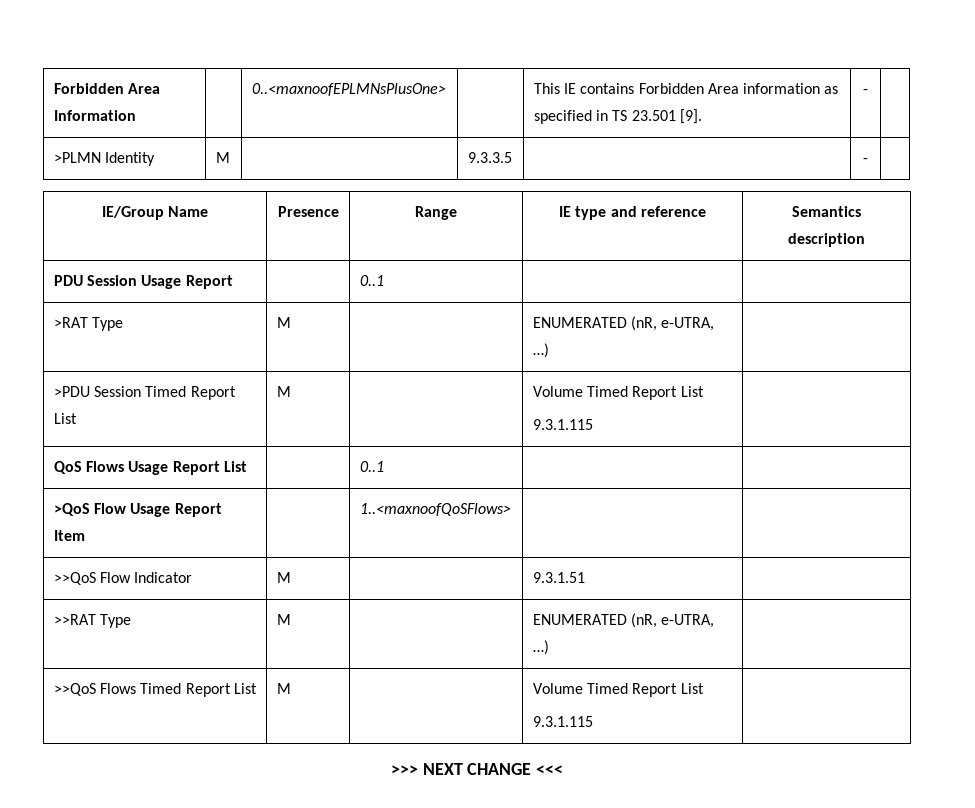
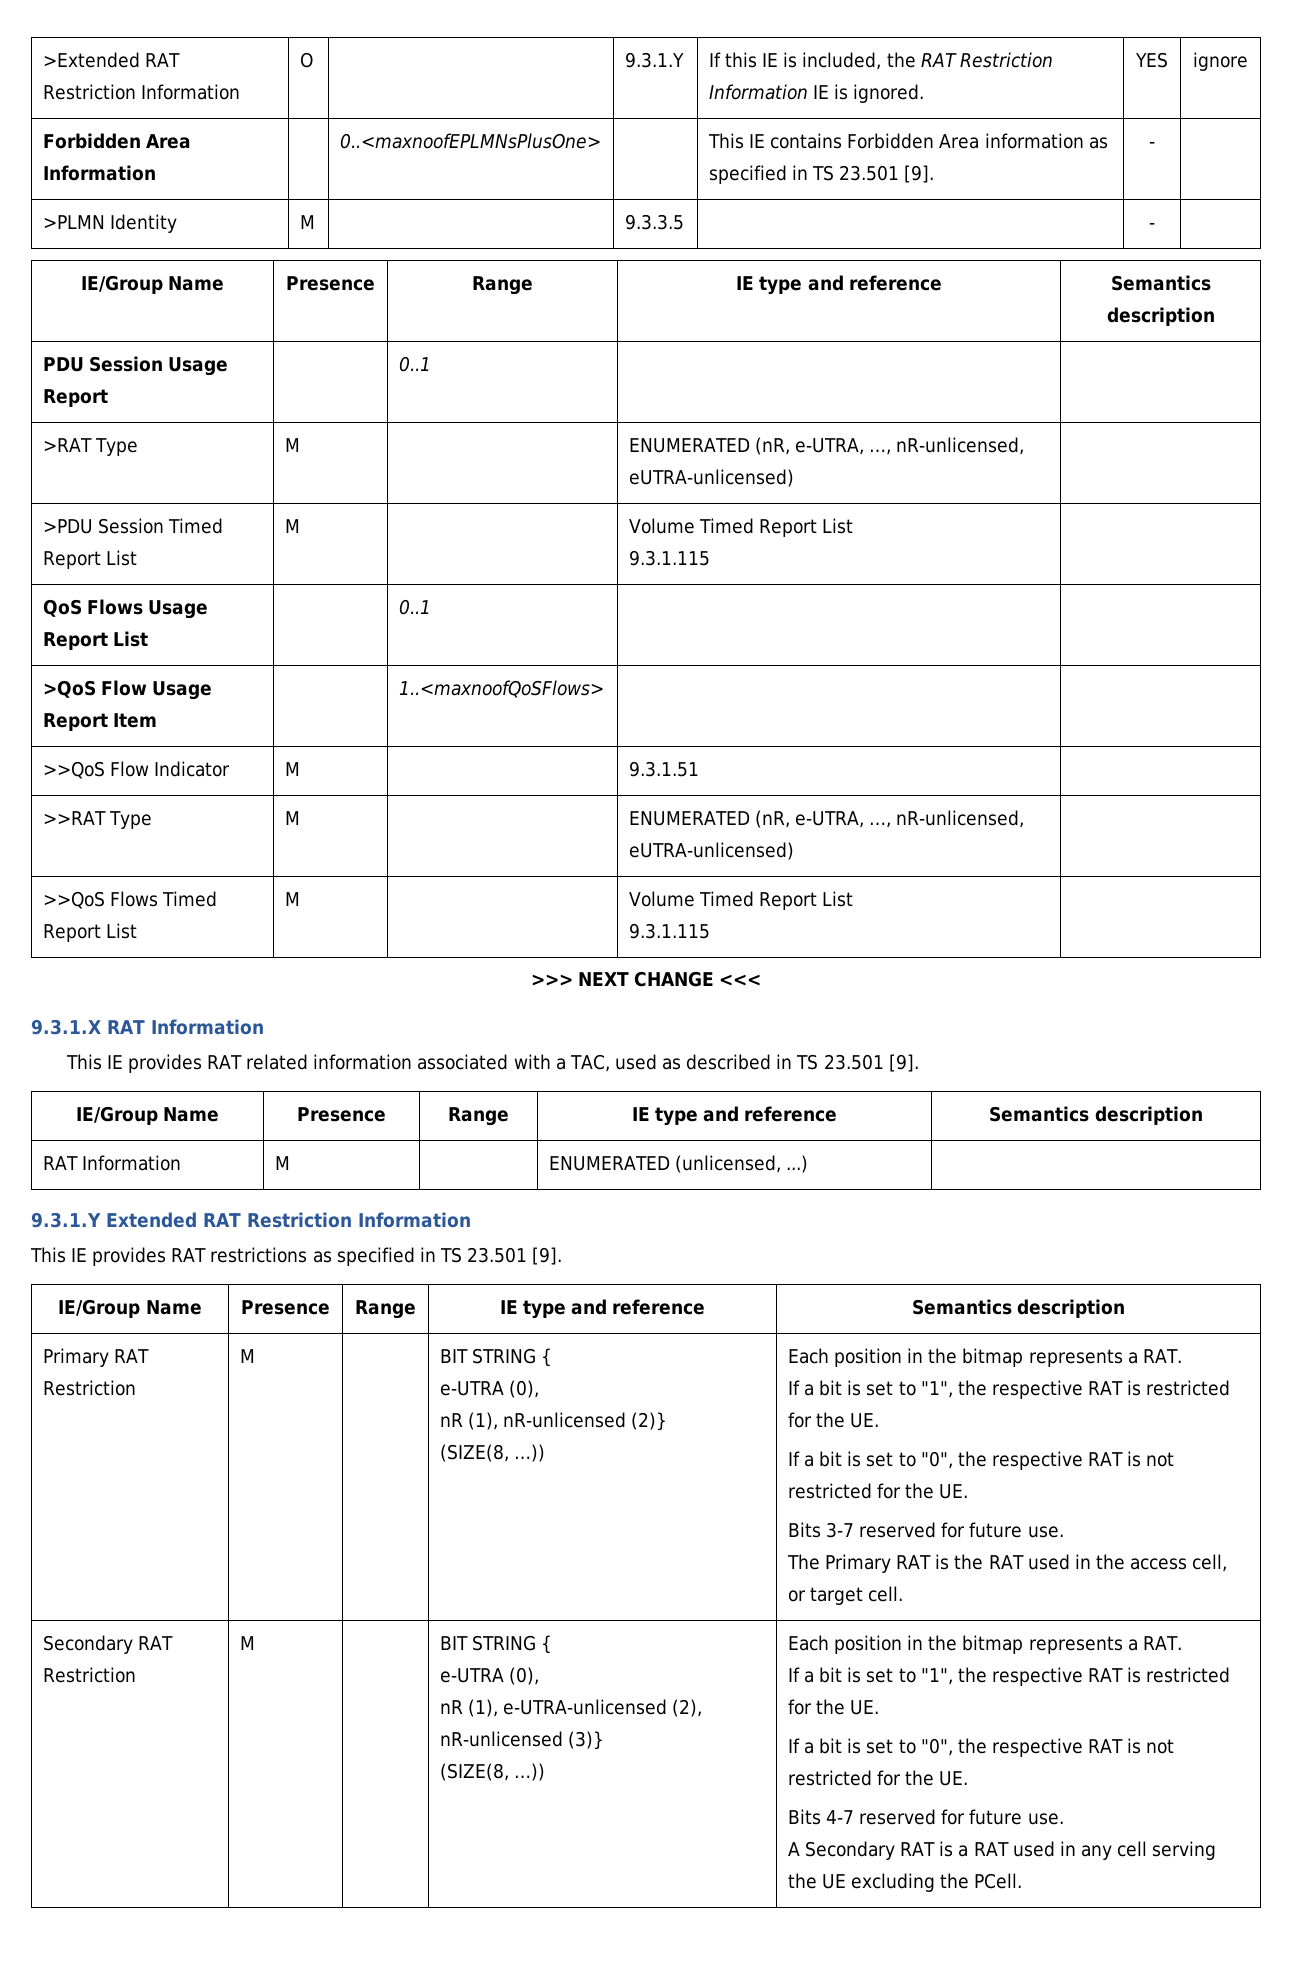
(53, 88) none -> [42,52,181,68] [42,84,241,100] [299,52,313,68] [624,52,684,68] [708,52,1053,70] [708,84,925,103] [1135,52,1168,68] [1193,52,1248,71] >Extended RAT Restriction Information | O | | 9.3.1.Y | If this IE is included, the RAT Restriction Information IE is ignored. | YES | ignore //
[532,343,549,358] …) -> [869,437,1025,455] [628,469,794,487] …, nR-unlicensed, eUTRA-unlicensed)
[532,640,549,655] …) -> [869,810,1025,828] [628,842,794,860] …, nR-unlicensed, eUTRA-unlicensed)
(564, 770) none -> [31,1019,264,1035] [65,1054,919,1073] [75,1106,220,1125] [297,1107,386,1122] [448,1107,509,1126] [631,1106,838,1126] [989,1106,1203,1125] [42,1155,182,1171] [274,1156,290,1170] [548,1155,809,1173] [31,1212,471,1228] [30,1247,563,1266] [58,1299,202,1318] [241,1300,330,1315] [355,1300,416,1319] [499,1299,706,1319] [911,1299,1126,1318] [42,1348,150,1367] [42,1380,136,1396] [239,1349,255,1363] [439,1348,553,1367] [439,1380,540,1398] [439,1412,668,1431] [439,1444,546,1462] [787,1348,1182,1367] [787,1380,1231,1399] [787,1412,880,1428] [787,1451,1175,1470] [787,1483,969,1499] [787,1522,1064,1538] [786,1554,1228,1573] [787,1586,904,1605] [42,1635,174,1654] [42,1667,136,1683] [239,1636,255,1650] [439,1635,553,1654] [439,1667,540,1685] [439,1699,703,1717] [439,1731,605,1750] [439,1763,546,1781] [787,1635,1182,1654] [787,1667,1231,1686] [787,1699,880,1715] [787,1738,1175,1757] [787,1770,969,1786] [787,1809,1064,1825] [787,1841,1217,1860] [787,1873,1023,1892] // 9.3.1.X RAT Information // This IE provides RAT related information associated with a TAC, used as described in TS 23.501 [9]. // IE/Group Name | Presence | Range | IE type and reference | Semantics description // RAT Information | M | | ENUMERATED (unlicensed, ...) | // 9.3.1.Y Extended RAT Restriction Information // This IE provides RAT restrictions as specified in TS 23.501 [9]. // IE/Group Name | Presence | Range | IE type and reference | Semantics description // Primary RAT Restriction | M | | BIT STRING { // e-UTRA (0), // nR (1), nR-unlicensed (2)} // (SIZE(8, …)) | Each position in the bitmap represents a RAT. // If a bit is set to "1", the respective RAT is restricted for the UE. // If a bit is set to "0", the respective RAT is not restricted for the UE. // Bits 3-7 reserved for future use. // The Primary RAT is the RAT used in the access cell, or target cell. // Secondary RAT Restriction | M | | BIT STRING { // e-UTRA (0), // nR (1), e-UTRA-unlicensed (2), nR-unlicensed (3)} // (SIZE(8, …)) | Each position in the bitmap represents a RAT. // If a bit is set to "1", the respective RAT is restricted for the UE. // If a bit is set to "0", the respective RAT is not restricted for the UE. // Bits 4-7 reserved for future use. // A Secondary RAT is a RAT used in any cell serving the UE excluding the PCell.

